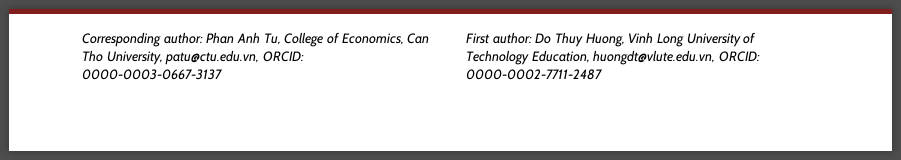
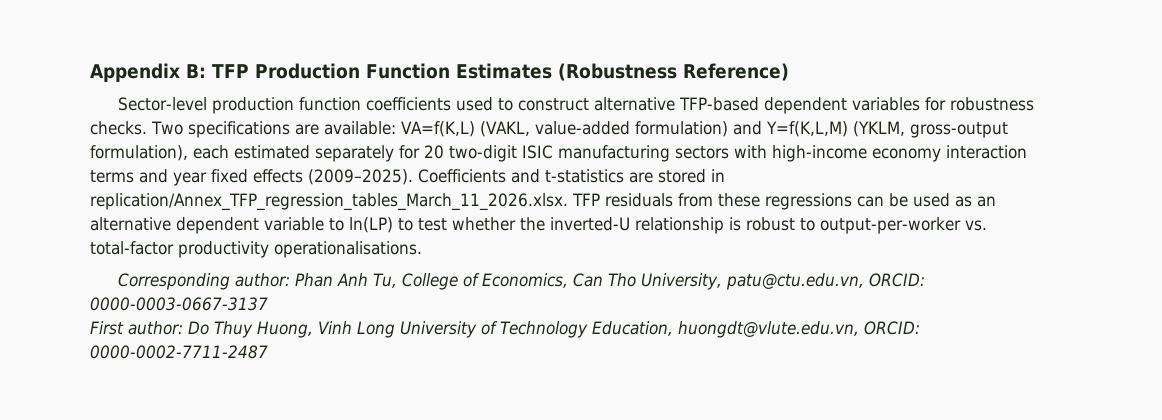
(82, 39) none -> [90,63,789,82] [117,97,1034,114] [90,121,1008,138] [90,145,1027,162] [90,169,725,186] [90,193,996,211] [90,217,987,234] [90,241,422,258] Appendix B: TFP Production Function Estimates (Robustness Reference) // Sector-level production function coefficients used to construct alternative TFP-based dependent variables for robustness checks. Two specifications are available: VA=f(K,L) (VAKL, value-added formulation) and Y=f(K,L,M) (YKLM, gross-output formulation), each estimated separately for 20 two-digit ISIC manufacturing sectors with high-income economy interaction terms and year fixed effects (2009–2025). Coefficients and t-statistics are stored in replication/Annex_TFP_regression_tables_March_11_2026.xlsx. TFP residuals from these regressions can be used as an alternative dependent variable to ln(LP) to test whether the inverted-U relationship is robust to output-per-worker vs. total-factor productivity operationalisations. //

